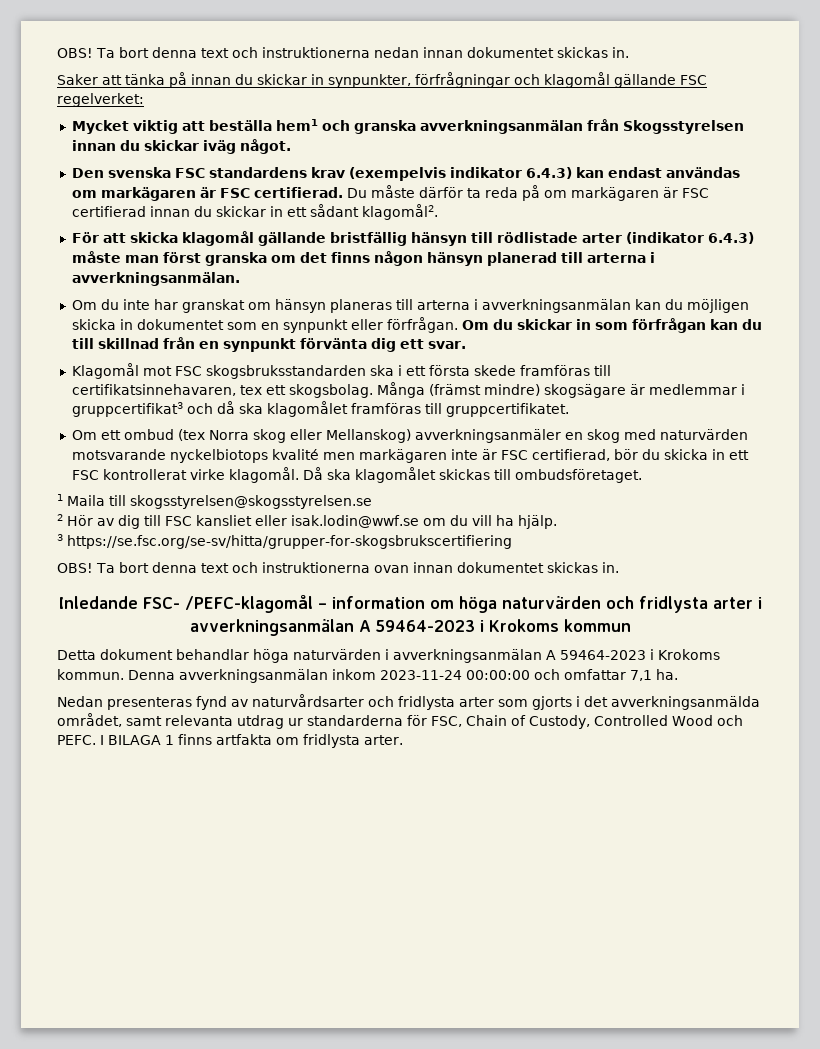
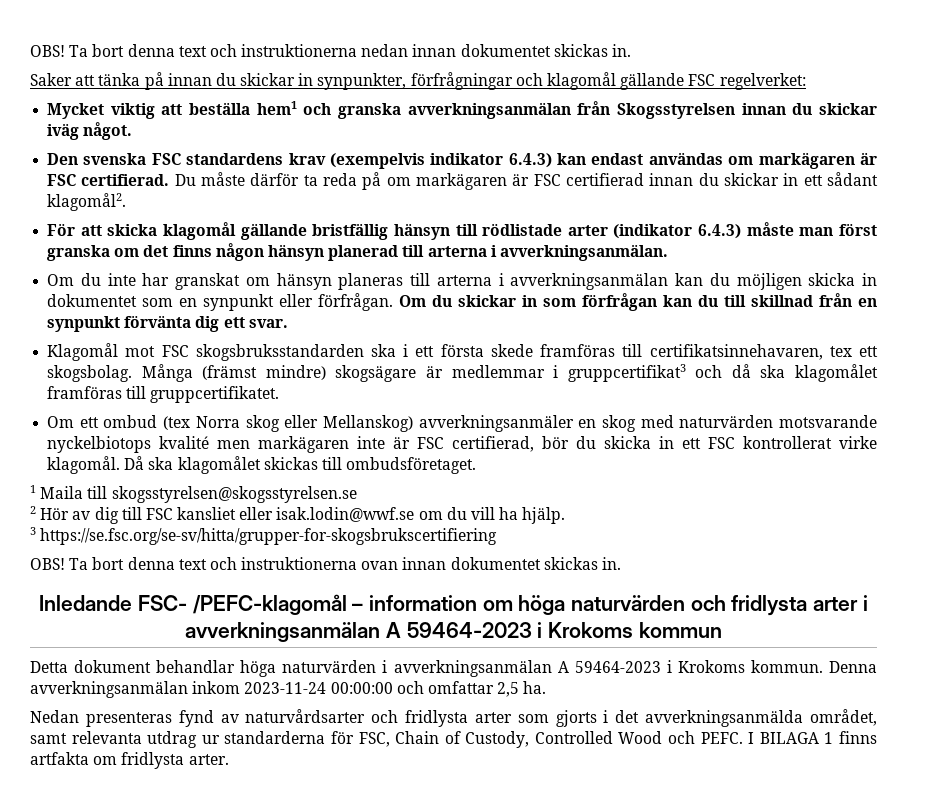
[630,670,652,681] 7,1 -> [497,682,520,697] 2,5

